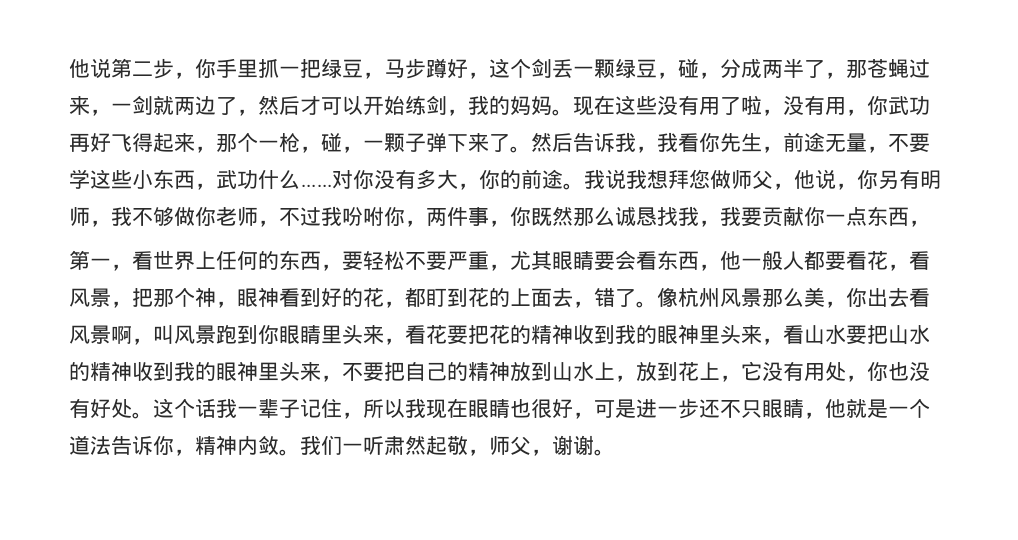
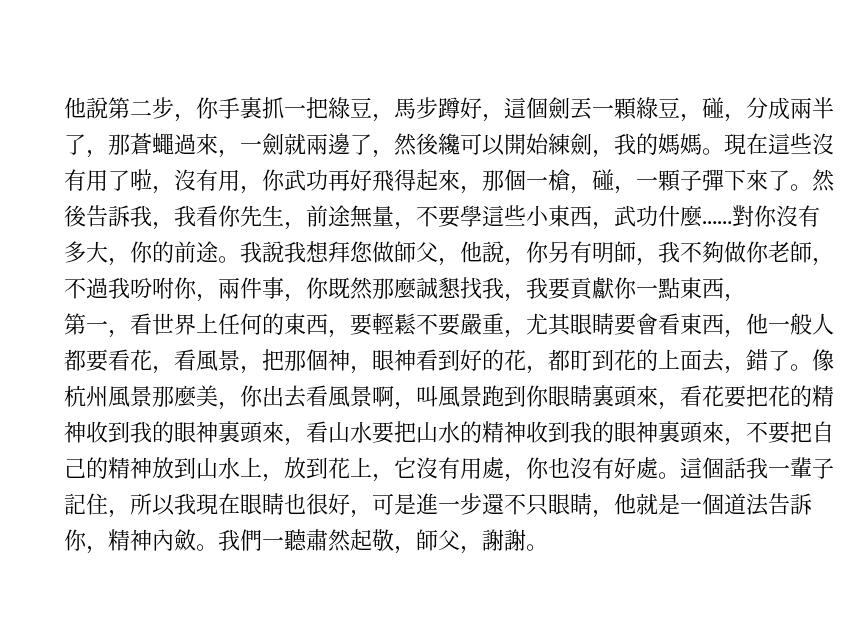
[69,58,111,78] 他说 -> [64,97,108,119] 他說
[237,58,636,79] 里抓一把绿豆，马步蹲好，这个剑丢一颗绿 -> [240,97,658,122] 裏抓一把綠豆，馬步蹲好，這個劍丟一顆綠
[762,60,783,78] 两 -> [790,97,812,119] 兩
[867,59,930,78] [69,95,678,116] 苍蝇过来，一剑就两边了，然后才可以开始练剑，我的妈妈。现在这些没 -> [130,133,834,158] 蒼蠅過來，一劍就兩邊了，然後纔可以開始練劍，我的媽媽。現在這些沒
[783,96,804,115] 没 -> [174,169,196,191] 沒
[111,133,615,153] 飞得起来，那个一枪，碰，一颗子弹下来了。然后告诉 -> [372,169,835,194] [64,205,130,227] 飛得起來，那個一槍，碰，一顆子彈下來了。然後告訴
[825,134,846,152] 无 -> [350,205,373,228] 無
[69,169,395,190] 学这些小东西，武功什么……对你没 -> [460,205,798,230] 學這些小東西，武功什麼……對你沒
[605,169,626,189] 说 -> [262,241,284,263] 說
[731,169,941,190] [69,206,321,227] 师父，他说，你另有明师，我不够做你老师，不过 -> [394,241,834,266] [64,277,108,299] 師父，他說，你另有明師，我不夠做你老師，不過
[426,208,447,226] 两 -> [218,277,240,299] 兩
[594,207,657,227] 么诚恳 -> [394,277,461,300] 麼誠懇
[762,207,888,227] 贡献你一点东 -> [570,277,702,300] 貢獻你一點東
[279,251,468,271] 东西，要轻松不要严 -> [284,313,482,338] 東西，要輕鬆不要嚴
[615,250,678,270] 会看东 -> [636,313,702,335] 會看東
[69,288,90,307] 风 -> [196,350,218,371] 風
[174,288,195,307] 个 -> [306,349,328,371] 個
[594,288,615,307] 错 -> [746,349,768,371] 錯
[720,288,804,307] 风景那么 -> [108,385,196,408] 風景那麼
[69,325,90,344] 风 -> [328,386,350,407] 風
[174,325,195,344] 风 -> [438,386,460,407] 風
[321,325,384,344] 里头来 -> [592,385,658,408] 裏頭來
[699,325,762,344] 里头来 -> [218,421,284,444] 裏頭來
[258,362,321,381] 里头来 -> [658,421,724,444] 裏頭來
[762,361,930,382] [69,398,321,419] 没有用处，你也没有好处。这个话我一辈子记 -> [416,457,834,482] [64,493,86,515] 沒有用處，你也沒有好處。這個話我一輩子記
[426,399,447,419] 现 -> [196,494,218,515] 現
[636,398,720,419] 进一步还 -> [416,493,504,515] 進一步還
[909,399,930,418] [69,435,594,456] 个道法告诉你，精神内敛。我们一听肃然起敬，师父，谢谢 -> [702,493,812,516] [64,529,526,554] 個道法告訴你，精神內斂。我們一聽肅然起敬，師父，謝謝

